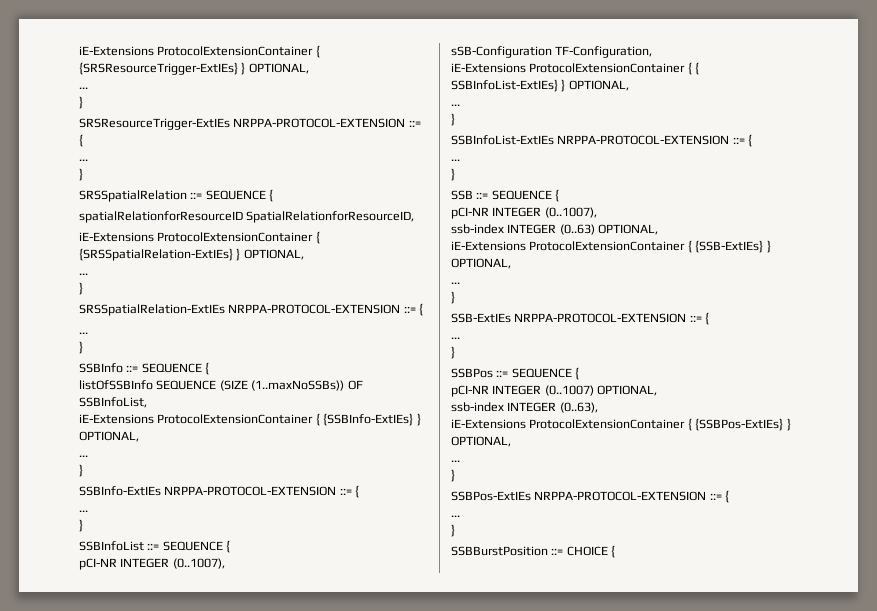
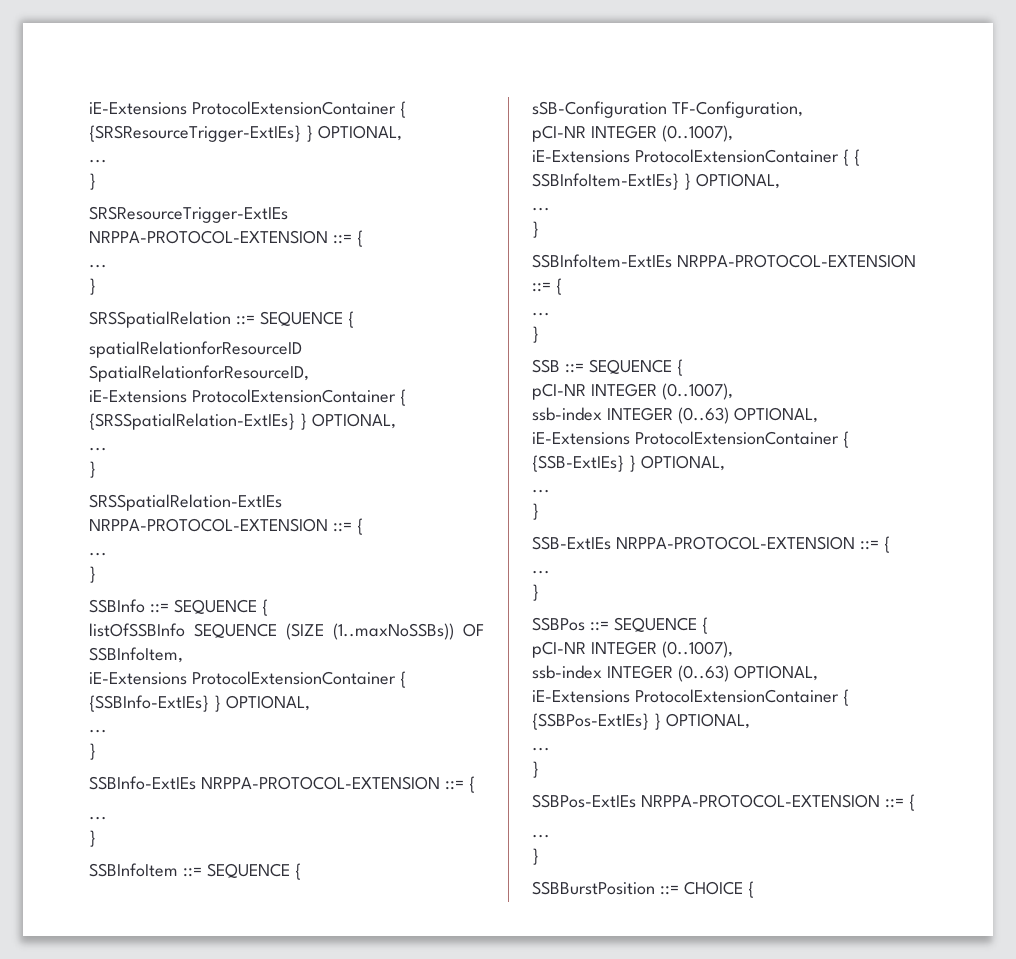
[79,397,147,408] SSBInfoList, -> [89,647,183,663] SSBInfoItem,
[79,540,231,553] [79,558,225,570] [451,46,653,58] SSBInfoList ::= SEQUENCE { // pCI-NR INTEGER (0..1007), // sSB-Configuration TF-Configuration, -> [89,863,301,880] [532,101,803,118] [532,125,733,142] SSBInfoItem ::= SEQUENCE { // sSB-Configuration TF-Configuration, // pCI-NR INTEGER (0..1007),
[451,79,629,92] [451,104,460,106] [451,113,455,126] [451,135,554,145] SSBInfoList-ExtIEs} } OPTIONAL, // ... // } // SSBInfoList-ExtIEs -> [532,173,780,190] [532,207,550,211] [532,221,539,238] [532,254,672,268] SSBInfoItem-ExtIEs} } OPTIONAL, // ... // } // SSBInfoItem-ExtIEs
[544,385,658,396] [451,402,598,413] (0..1007) OPTIONAL, // ssb-index INTEGER (0..63), -> [661,641,733,658] [532,665,818,682] (0..1007), // ssb-index INTEGER (0..63) OPTIONAL,

